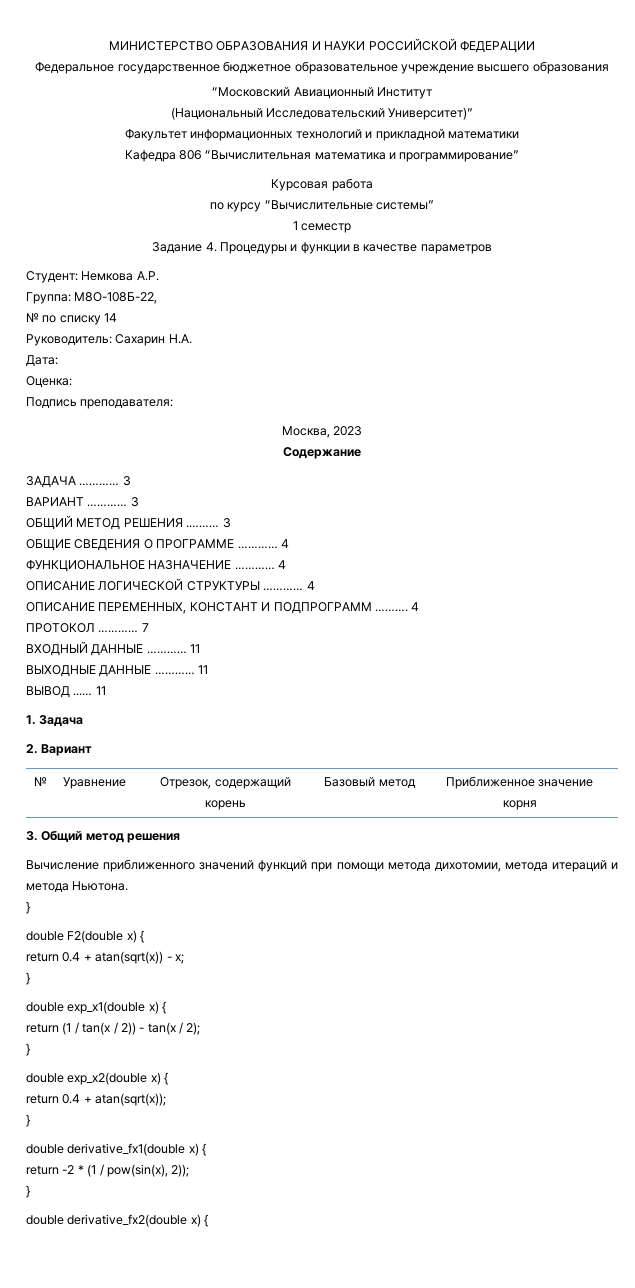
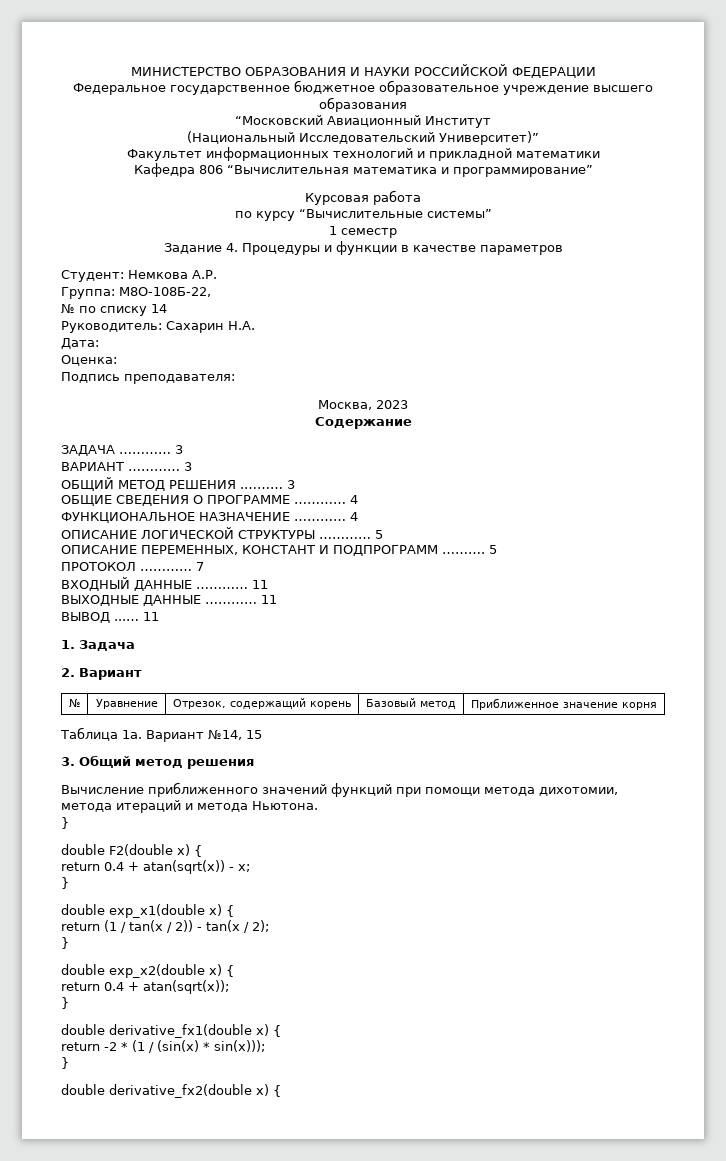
[306,581,315,590] 4 -> [375,530,383,539] 5
[411,602,420,611] 4 -> [489,545,497,554] 5
(537, 805) none -> [60,727,262,742] // Таблица 1а. Вариант №14, 15
[106,1164,190,1177] pow(sin(x), 2)); -> [157,1040,265,1052] (sin(x) * sin(x)));

